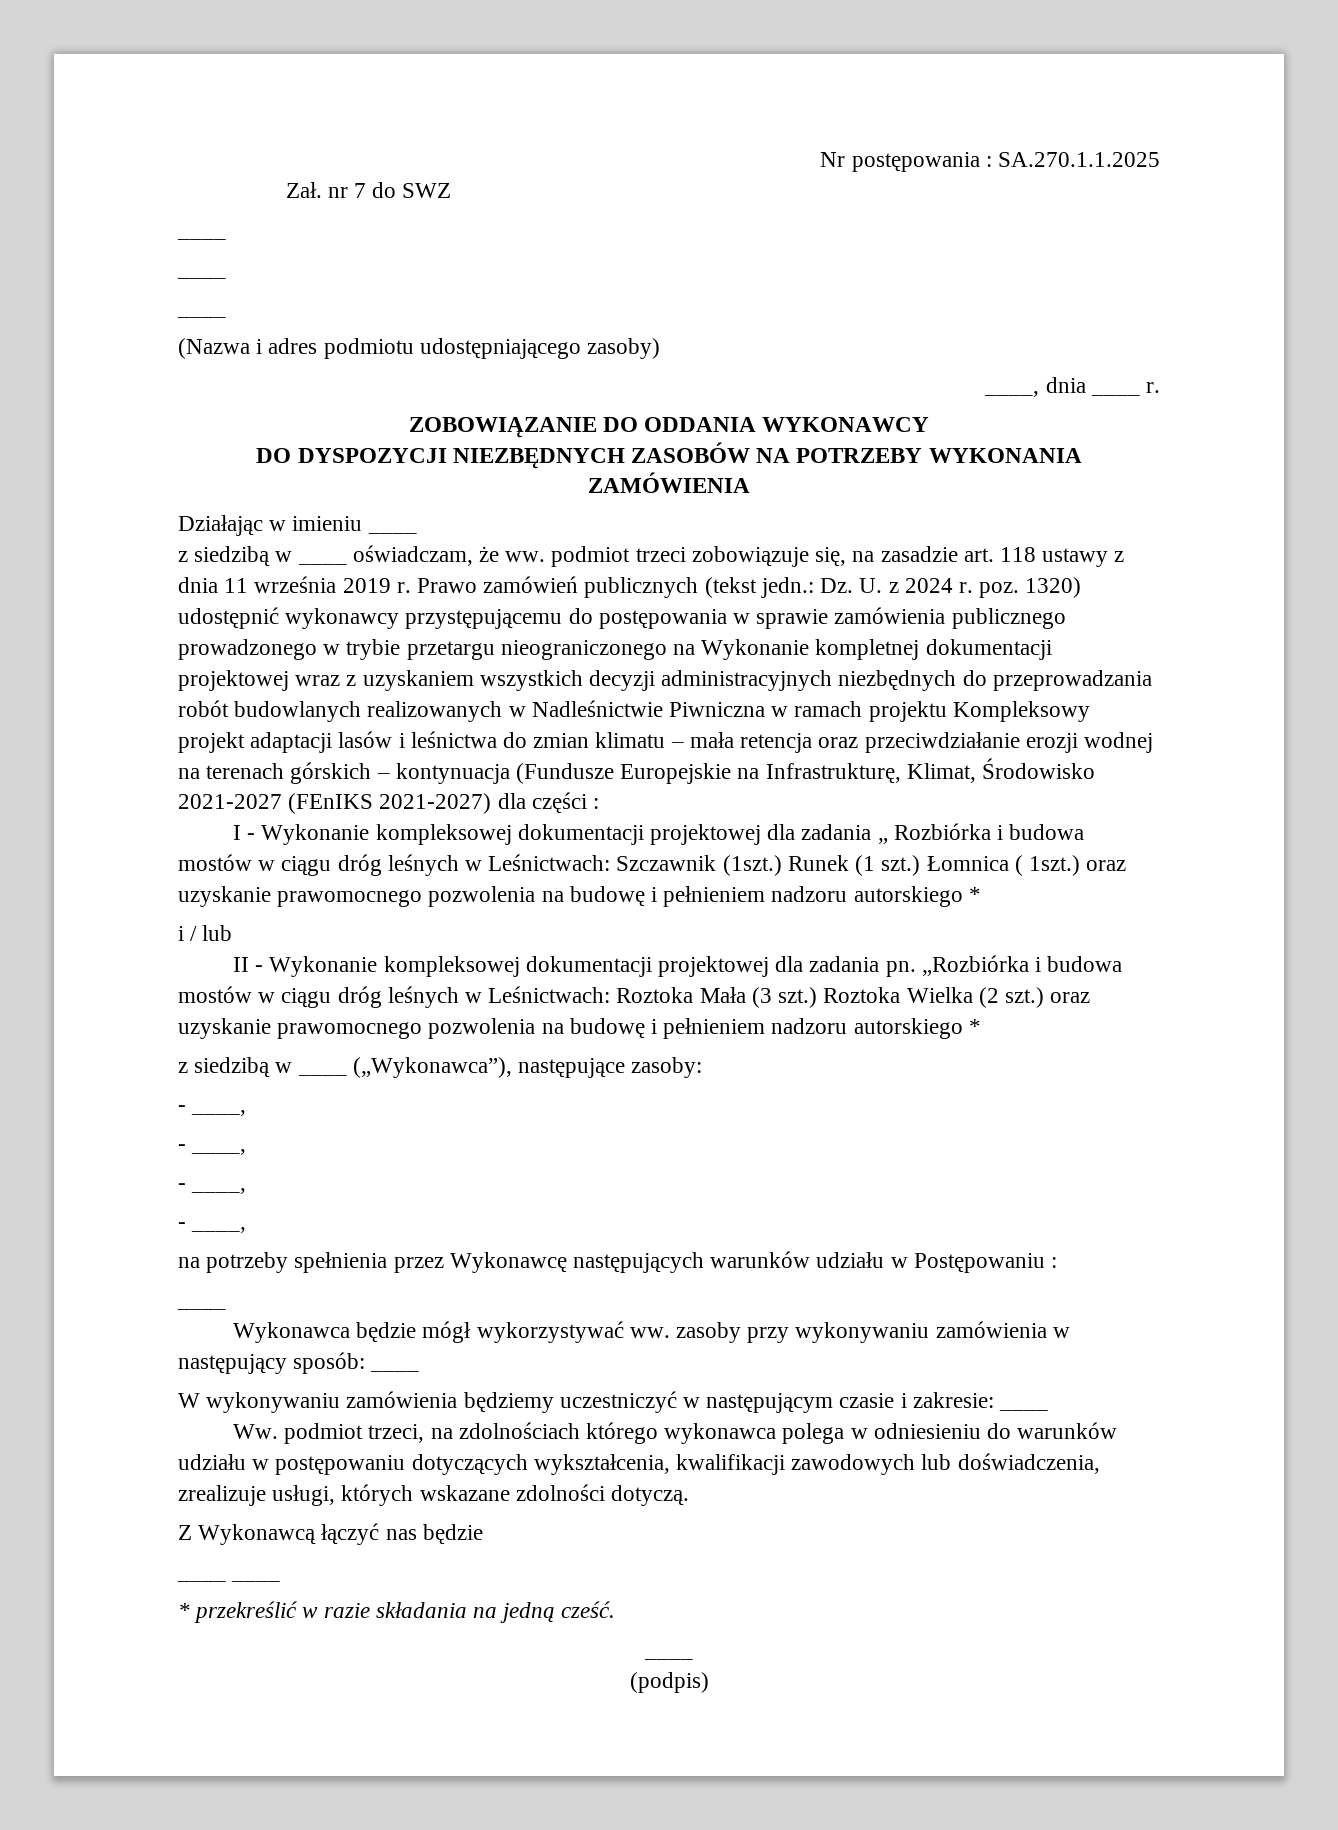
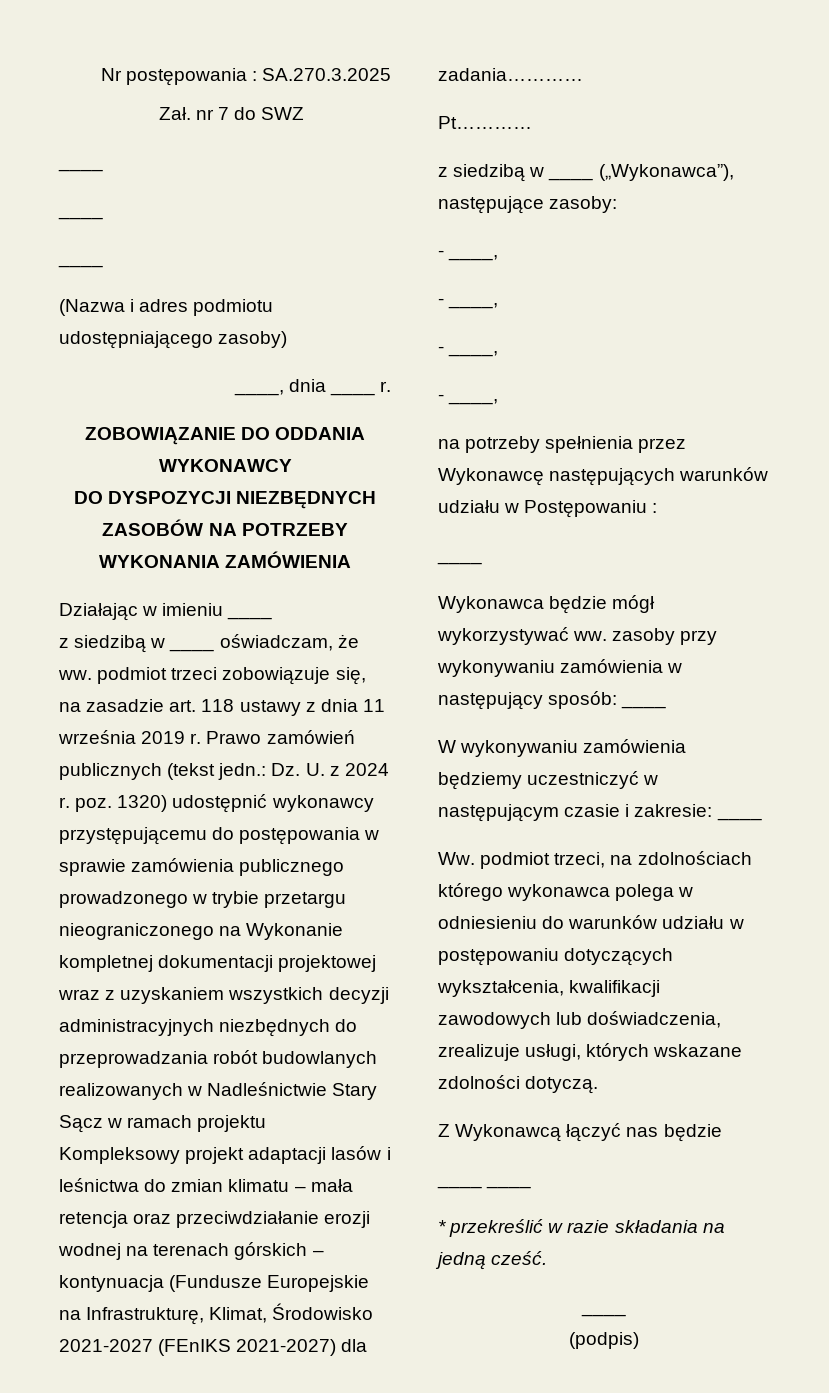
[998,152,1160,167] SA.270.1.1.2025 -> [262,68,391,81] SA.270.3.2025
[669,702,766,717] Piwniczna -> [332,1083,378,1100] [59,1115,103,1133] Stary Sącz
[531,792,600,814] [232,823,1085,845] [178,854,1127,876] [178,886,981,907] [178,925,233,941] [232,955,1123,977] [178,986,1091,1008] [178,1018,981,1039] części : // I - Wykonanie kompleksowej dokumentacji projektowej dla zadania „ Rozbiórka i budowa mostów w ciągu dróg leśnych w Leśnictwach: Szczawnik (1szt.) Runek (1 szt.) Łomnica ( 1szt.) oraz uzyskanie prawomocnego pozwolenia na budowę i pełnieniem nadzoru autorskiego * // i / lub // II - Wykonanie kompleksowej dokumentacji projektowej dla zadania pn. „Rozbiórka i budowa mostów w ciągu dróg leśnych w Leśnictwach: Roztoka Mała (3 szt.) Roztoka Wielka (2 szt.) oraz uzyskanie prawomocnego pozwolenia na budowę i pełnieniem nadzoru autorskiego * -> [438,68,583,81] [438,116,532,129] zadania………… // Pt…………

